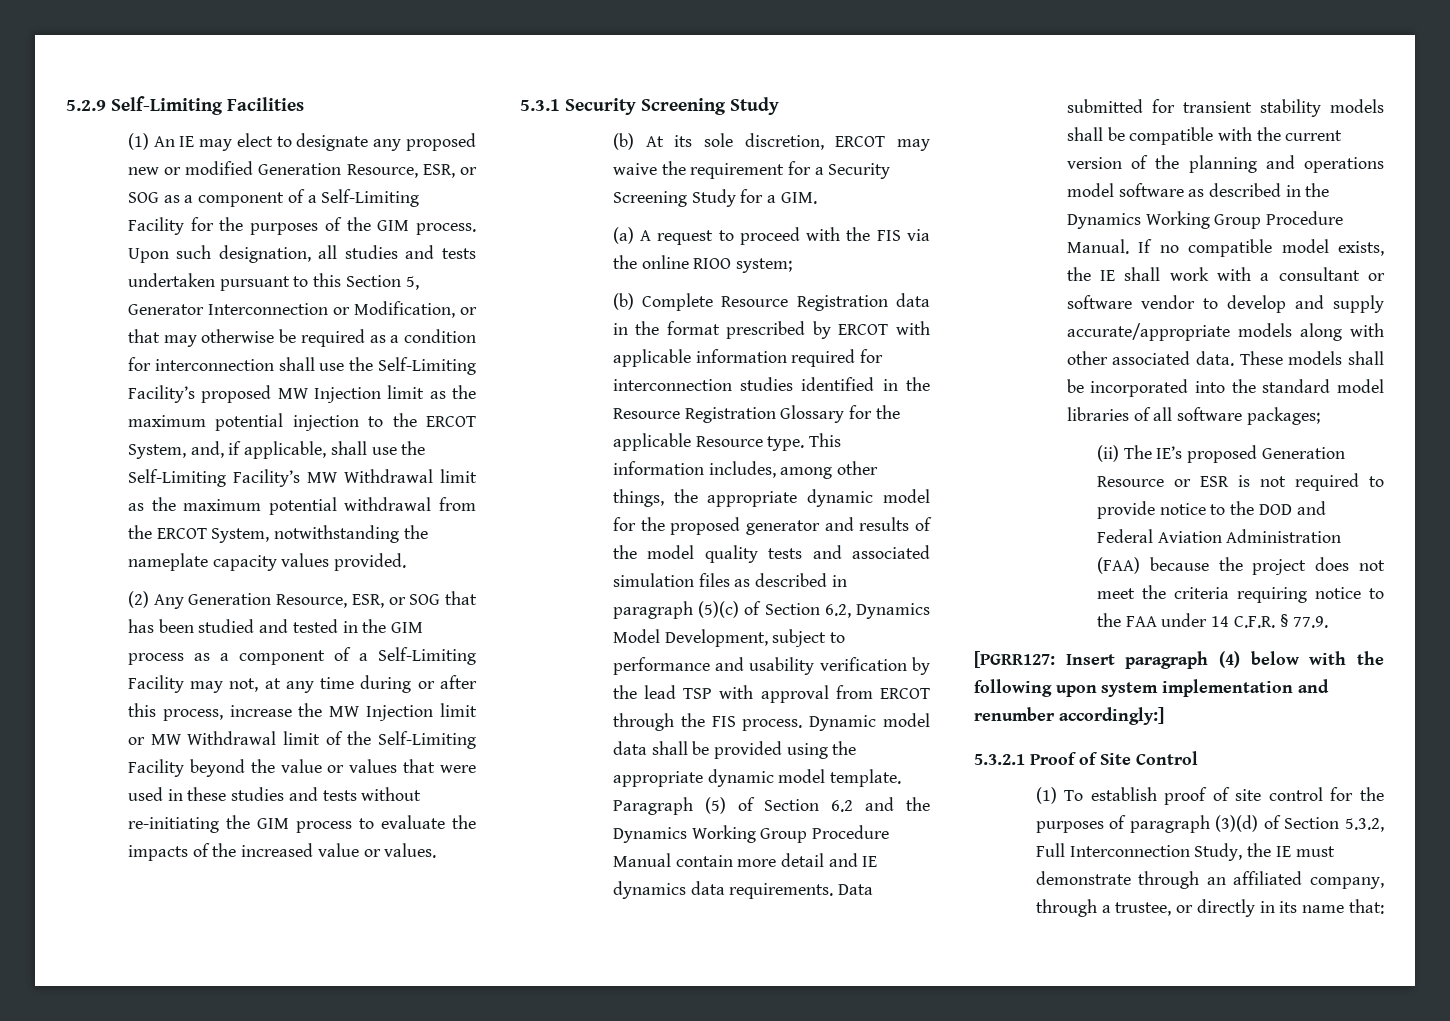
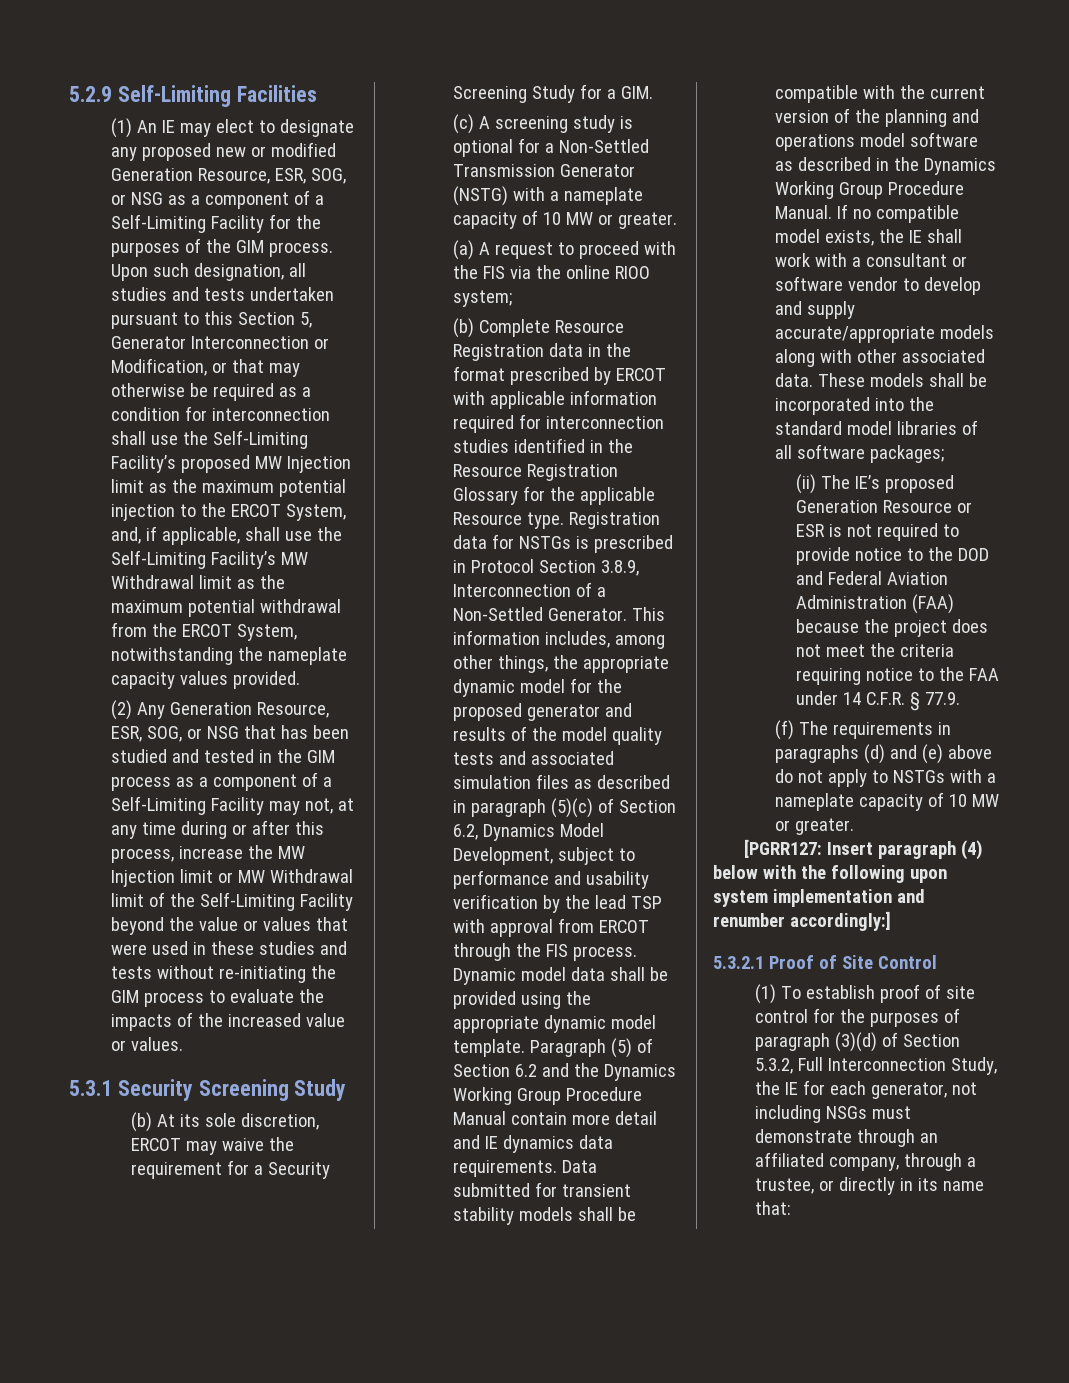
[460,167,477,175] [127,192,159,203] or SOG -> [310,168,346,184] [110,192,163,205] SOG, or NSG
[388,594,441,605] or SOG -> [146,726,239,742] SOG, or NSG
(817, 198) none -> [453,114,634,134] [453,138,650,157] [453,164,636,177] [453,186,644,206] [453,210,678,229] // (c) A screening study is optional for a Non-Settled Transmission Generator (NSTG) with a nameplate capacity of 10 MW or greater.
(805, 443) none -> [569,512,661,529] [453,534,674,553] [453,559,640,576] [453,582,607,597] [453,607,628,621] Registration data for NSTGs is prescribed in Protocol Section 3.8.9, Interconnection of a Non-Settled Generator.
(1329, 622) none -> [775,720,952,740] [775,744,993,764] [775,769,997,787] [775,792,1000,811] [775,818,855,835] // (f) The requirements in paragraphs (d) and (e) above do not apply to NSTGs with a nameplate capacity of 10 MW or greater.
(1291, 851) none -> [802,1080,977,1099] [754,1105,867,1123] for each generator, not including NSGs

